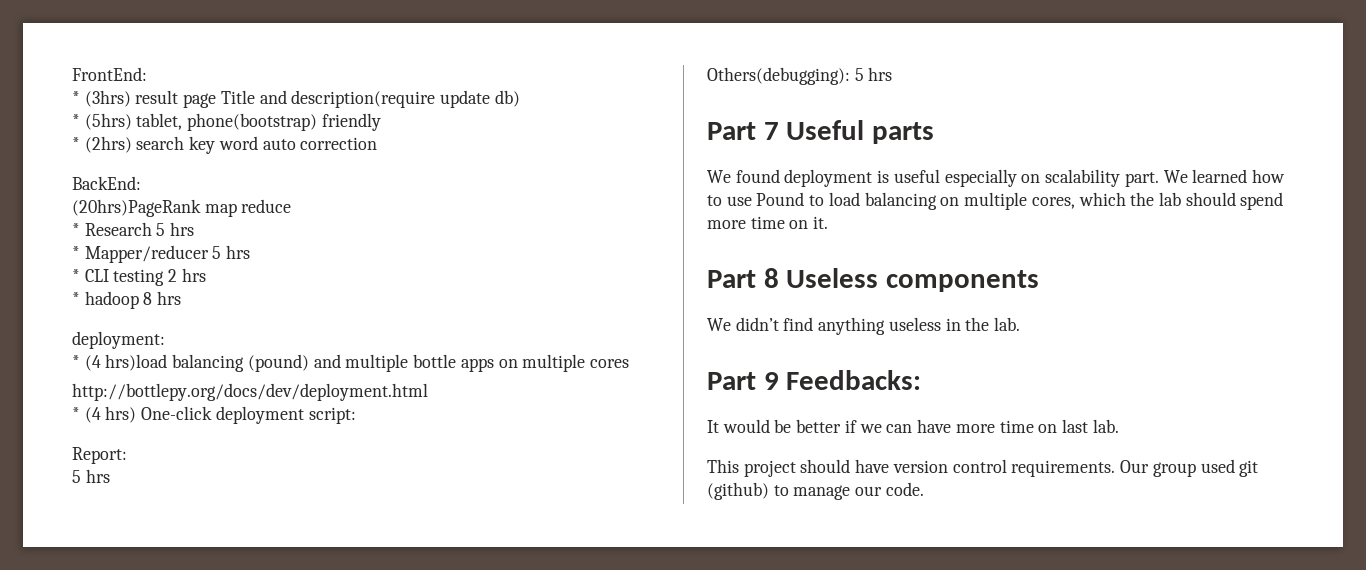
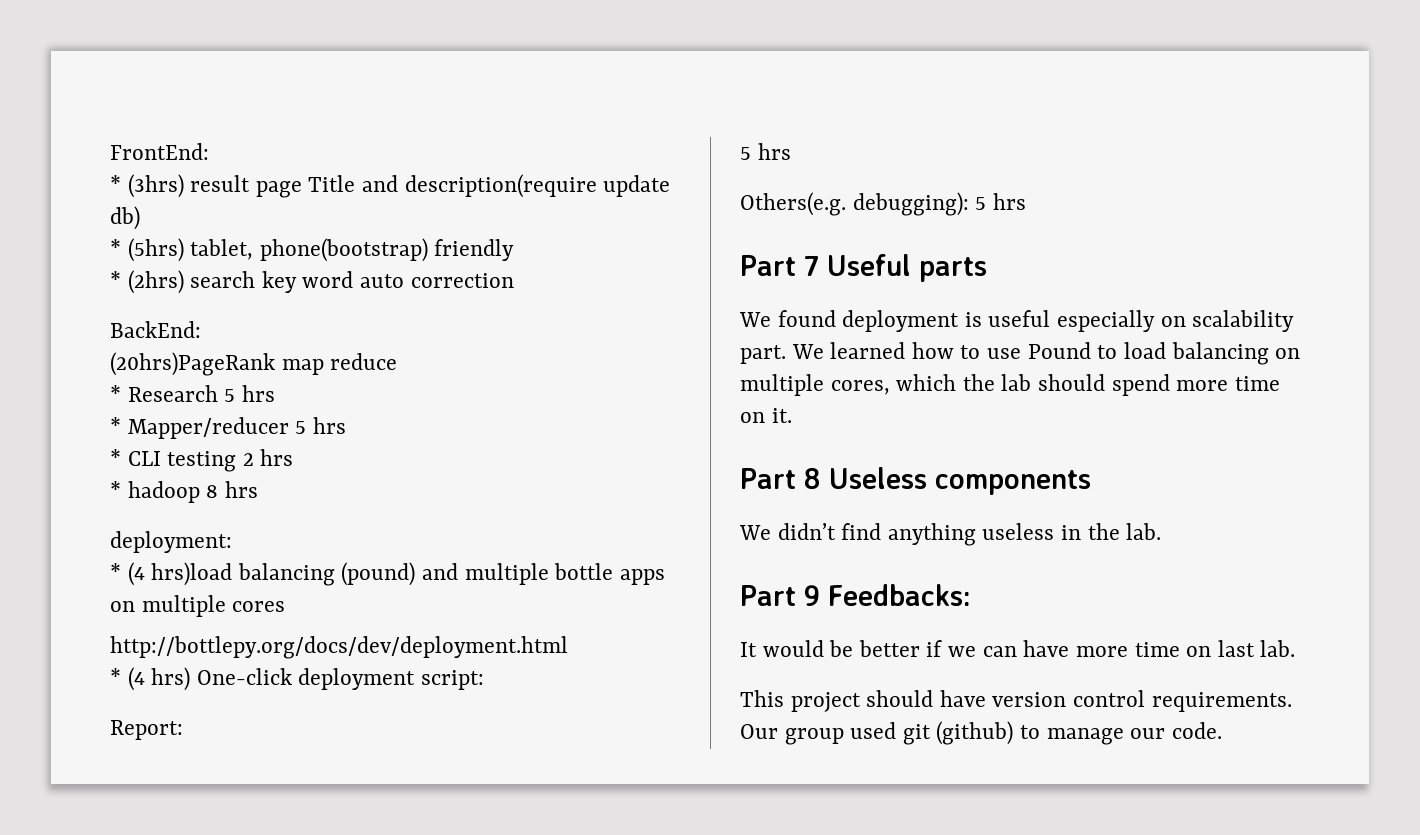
[707,67,850,85] Others(debugging): -> [740,192,969,216] Others(e.g. debugging):

